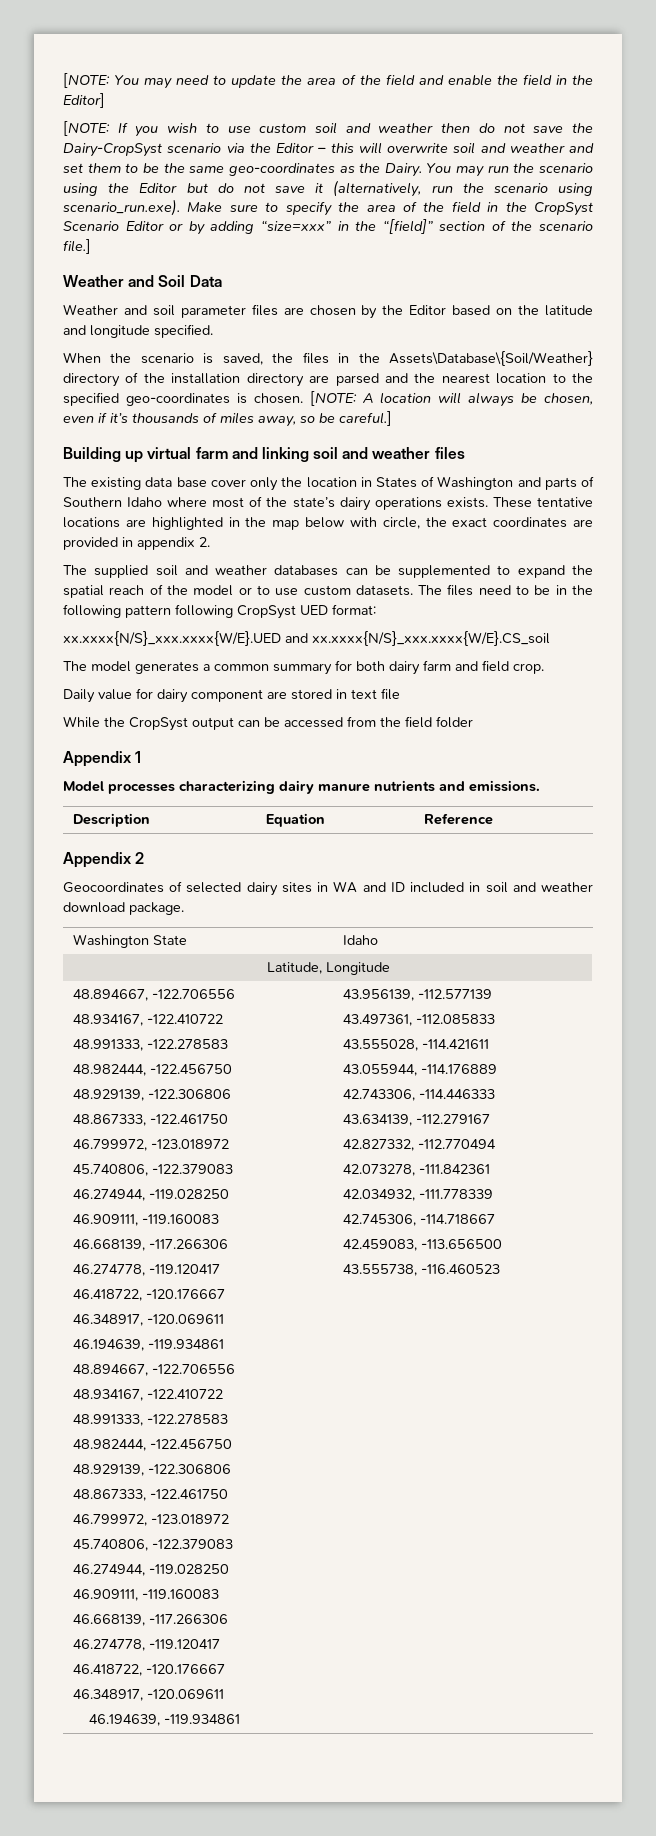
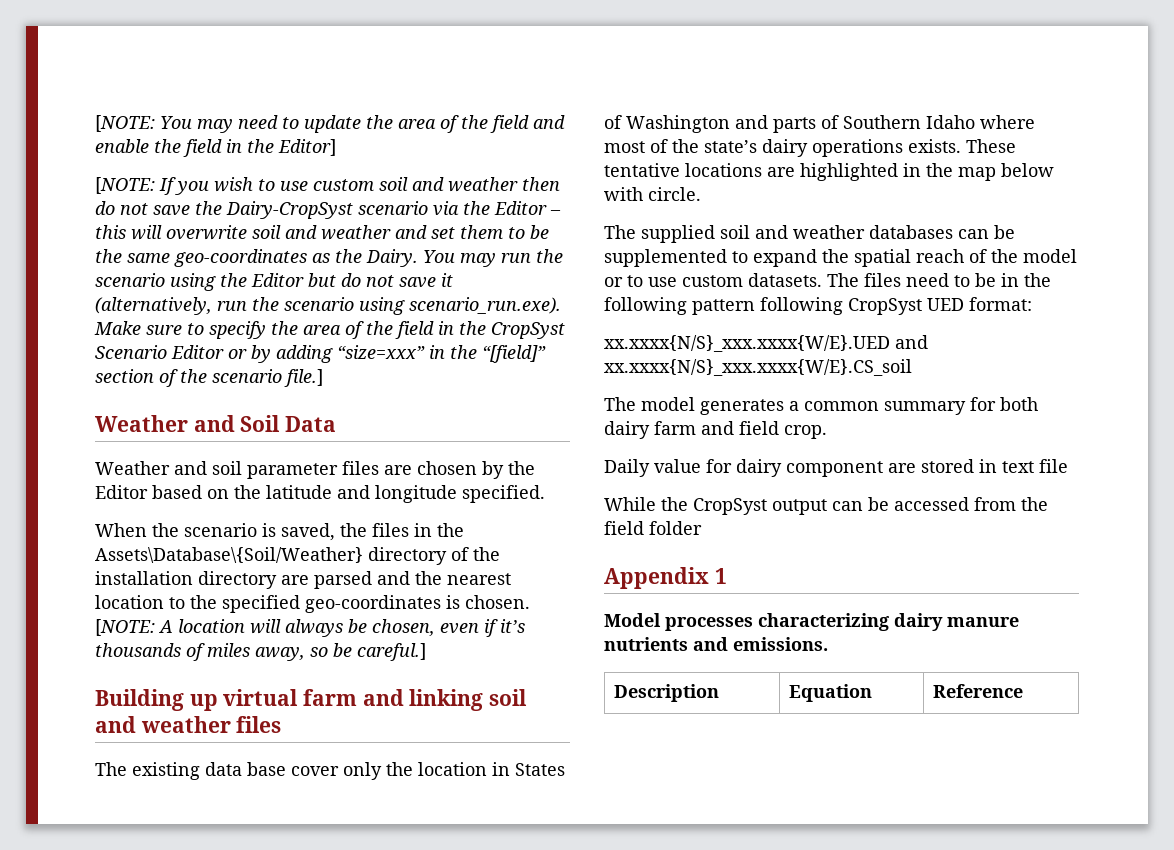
[382,517,593,529] [63,537,210,550] circle, the exact coordinates are provided in appendix 2. -> [648,187,701,201] circle.
[63,852,145,868] [63,881,593,896] [63,902,184,915] [72,934,187,948] [342,935,378,945] [266,962,390,975] [72,989,235,1001] [72,1014,223,1026] [72,1039,228,1051] [72,1064,232,1076] [72,1089,231,1101] [72,1114,228,1126] [72,1139,229,1151] [72,1164,233,1176] [72,1189,229,1201] [72,1214,219,1226] [72,1239,228,1251] [72,1264,220,1276] [72,1289,225,1301] [72,1314,224,1326] [72,1339,224,1351] [72,1364,235,1376] [72,1389,223,1401] [72,1414,228,1426] [72,1439,232,1451] [72,1464,231,1476] [72,1489,228,1501] [72,1514,229,1526] [72,1539,233,1551] [72,1564,229,1576] [72,1589,219,1601] [72,1614,228,1626] [72,1639,220,1651] [72,1664,225,1676] [72,1689,224,1701] [89,1714,241,1726] [342,989,492,1001] [342,1014,495,1026] [342,1039,489,1051] [342,1064,497,1076] [342,1089,495,1101] [342,1114,490,1126] [342,1139,496,1151] [342,1164,490,1176] [342,1189,493,1201] [342,1214,495,1226] [342,1239,502,1251] [342,1264,500,1276] // Appendix 2 // Geocoordinates of selected dairy sites in WA and ID included in soil and weather download package. // Washington State | Idaho // Latitude, Longitude // 48.894667, -122.706556 // 48.934167, -122.410722 // 48.991333, -122.278583 // 48.982444, -122.456750 // 48.929139, -122.306806 // 48.867333, -122.461750 // 46.799972, -123.018972 // 45.740806, -122.379083 // 46.274944, -119.028250 // 46.909111, -119.160083 // 46.668139, -117.266306 // 46.274778, -119.120417 // 46.418722, -120.176667 // 46.348917, -120.069611 // 46.194639, -119.934861 // 48.894667, -122.706556 // 48.934167, -122.410722 // 48.991333, -122.278583 // 48.982444, -122.456750 // 48.929139, -122.306806 // 48.867333, -122.461750 // 46.799972, -123.018972 // 45.740806, -122.379083 // 46.274944, -119.028250 // 46.909111, -119.160083 // 46.668139, -117.266306 // 46.274778, -119.120417 // 46.418722, -120.176667 // 46.348917, -120.069611 // 46.194639, -119.934861 | 43.956139, -112.577139 // 43.497361, -112.085833 // 43.555028, -114.421611 // 43.055944, -114.176889 // 42.743306, -114.446333 // 43.634139, -112.279167 // 42.827332, -112.770494 // 42.073278, -111.842361 // 42.034932, -111.778339 // 42.745306, -114.718667 // 42.459083, -113.656500 // 43.555738, -116.460523 -> (1023, 691) none

